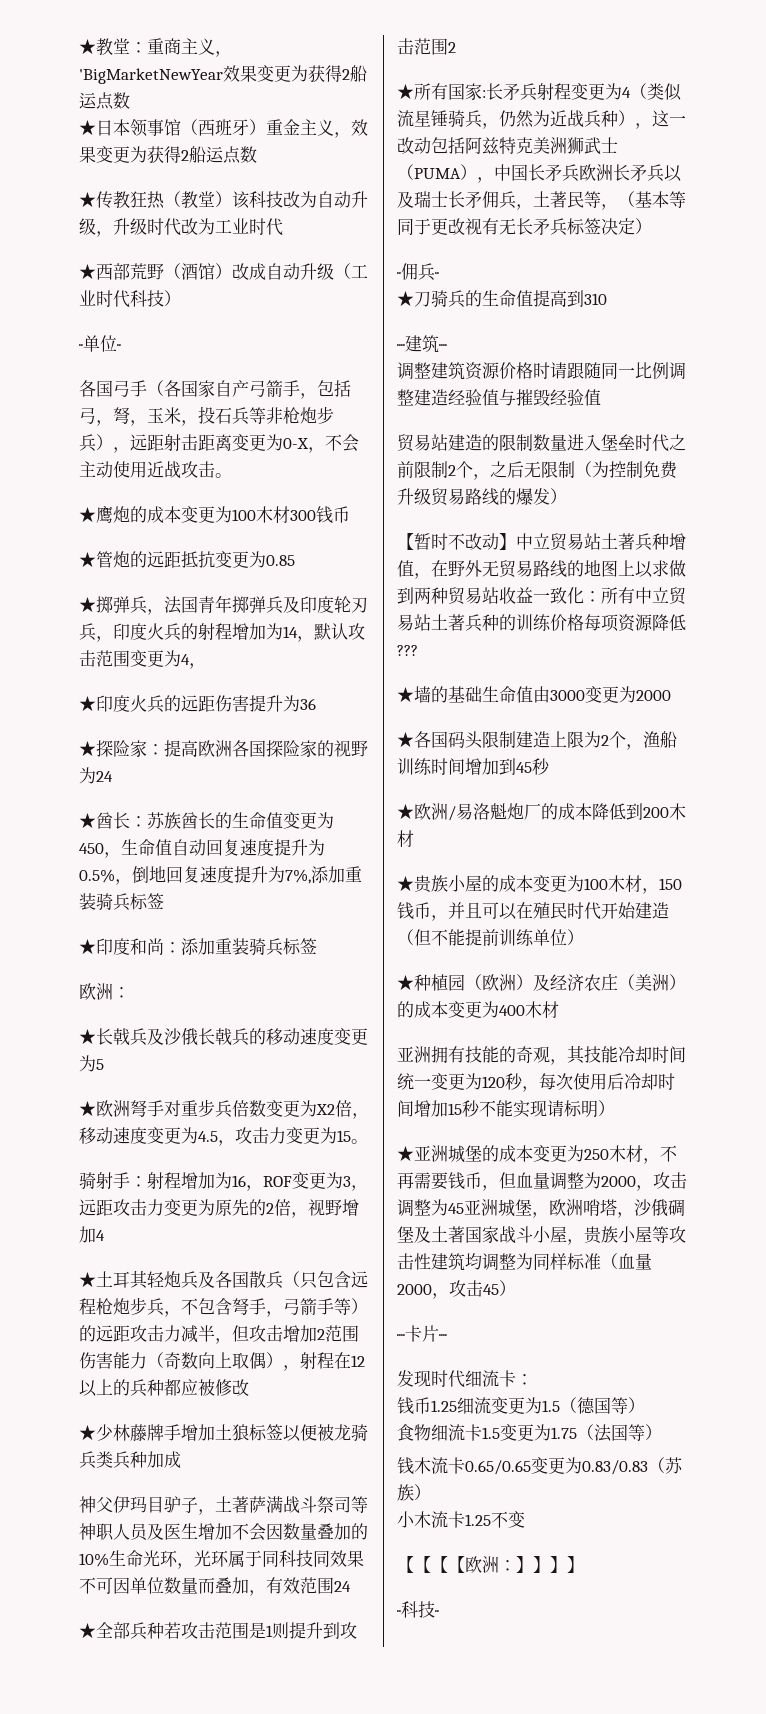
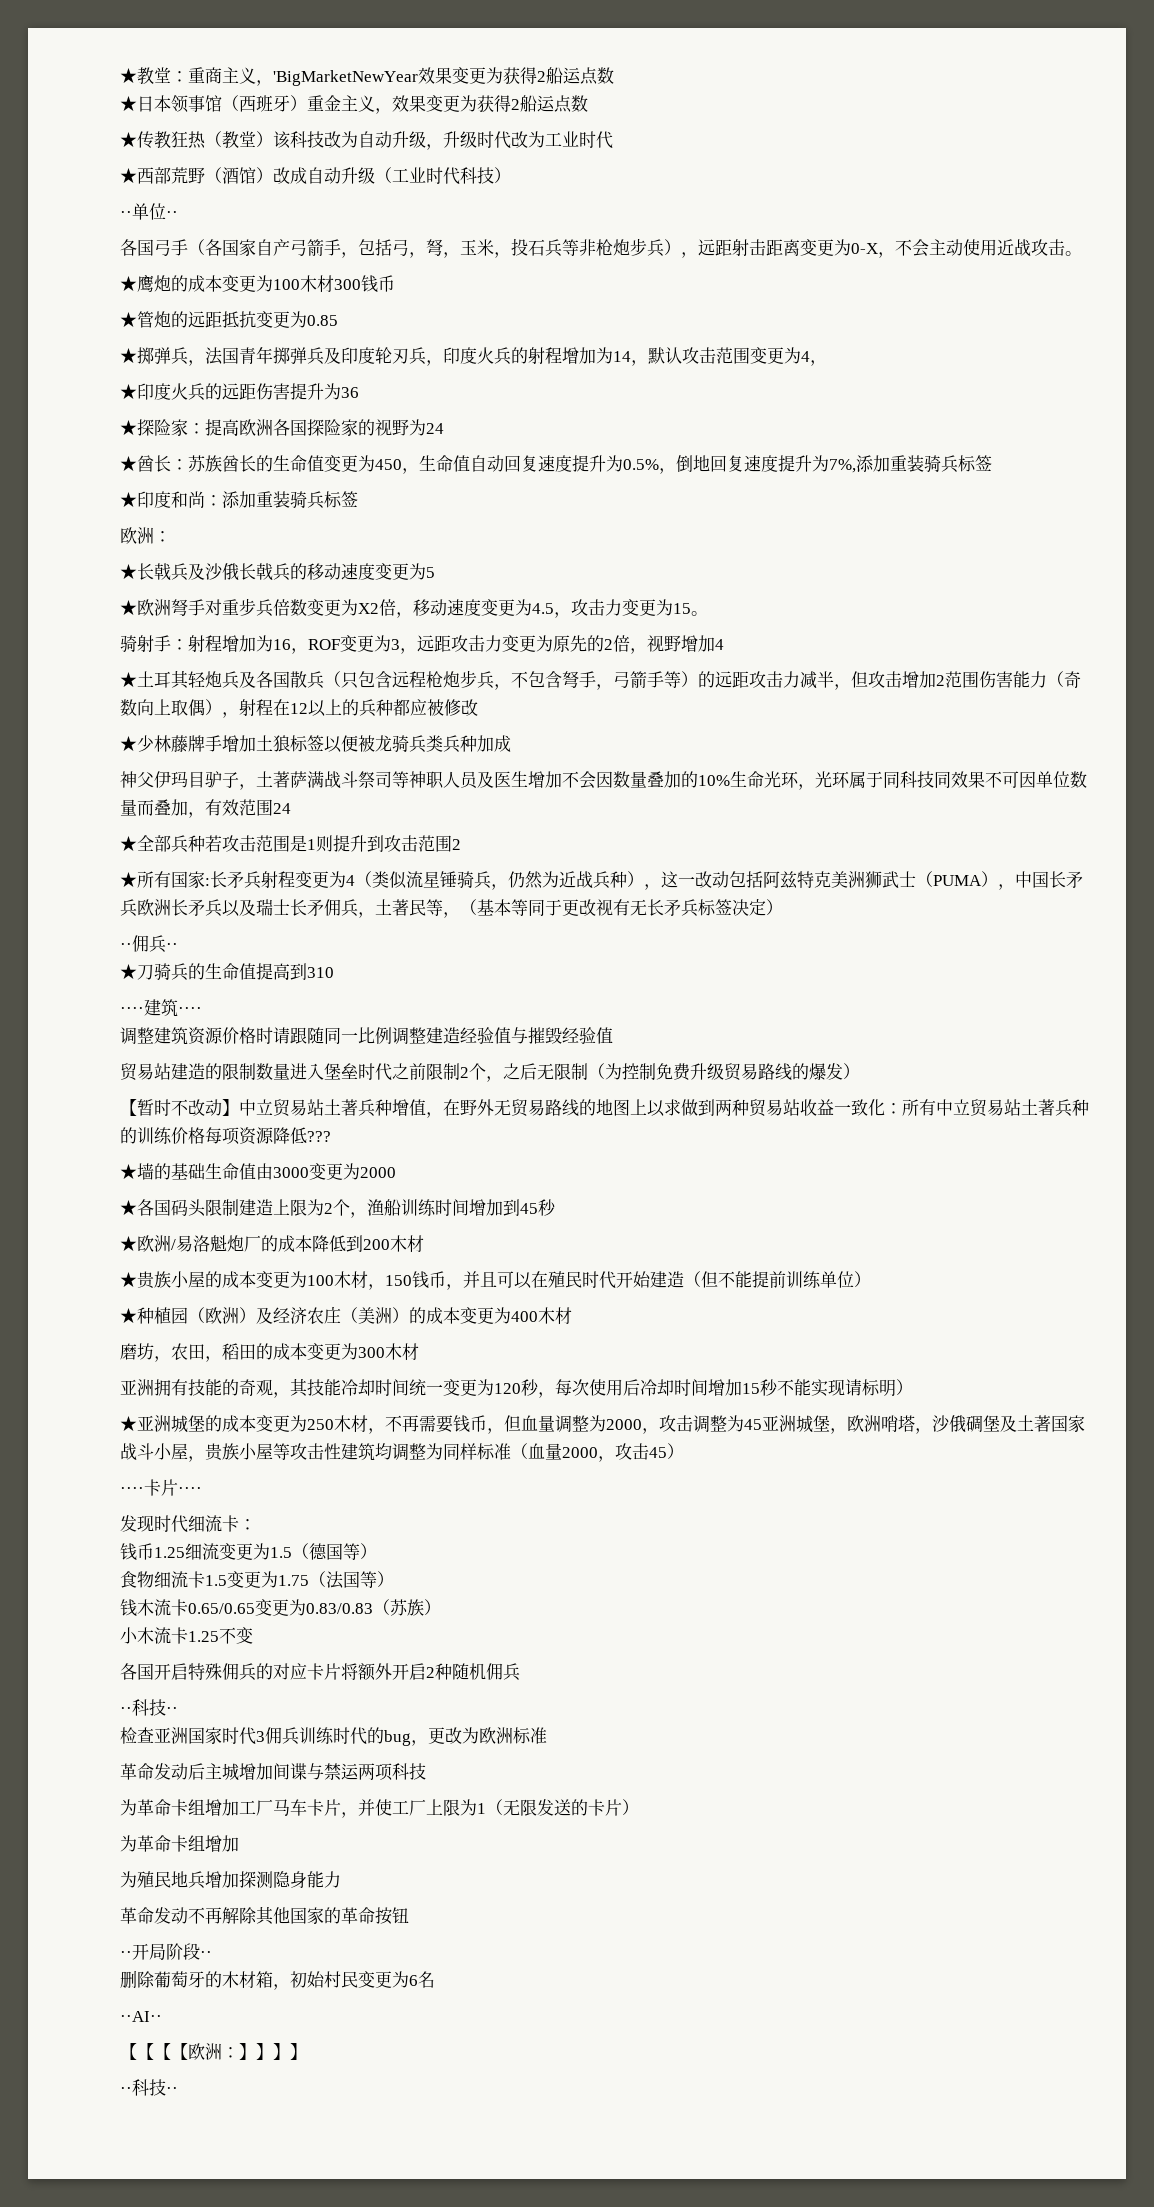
(559, 1010) none -> [120,1343,419,1362] // 磨坊，农田，稻田的成本变更为300木材
(525, 1519) none -> [120,1663,520,1681] [120,1699,178,1716] [120,1727,547,1746] [120,1763,426,1781] [120,1799,639,1818] [120,1835,239,1852] [120,1871,341,1889] [120,1906,409,1925] [120,1943,212,1960] [120,1970,435,1990] [120,2011,162,2022] // 各国开启特殊佣兵的对应卡片将额外开启2种随机佣兵 // ··科技·· // 检查亚洲国家时代3佣兵训练时代的bug，更改为欧洲标准 // 革命发动后主城增加间谍与禁运两项科技 // 为革命卡组增加工厂马车卡片，并使工厂上限为1（无限发送的卡片） // 为革命卡组增加 // 为殖民地兵增加探测隐身能力 // 革命发动不再解除其他国家的革命按钮 // ··开局阶段·· // 删除葡萄牙的木材箱，初始村民变更为6名 // ··AI··

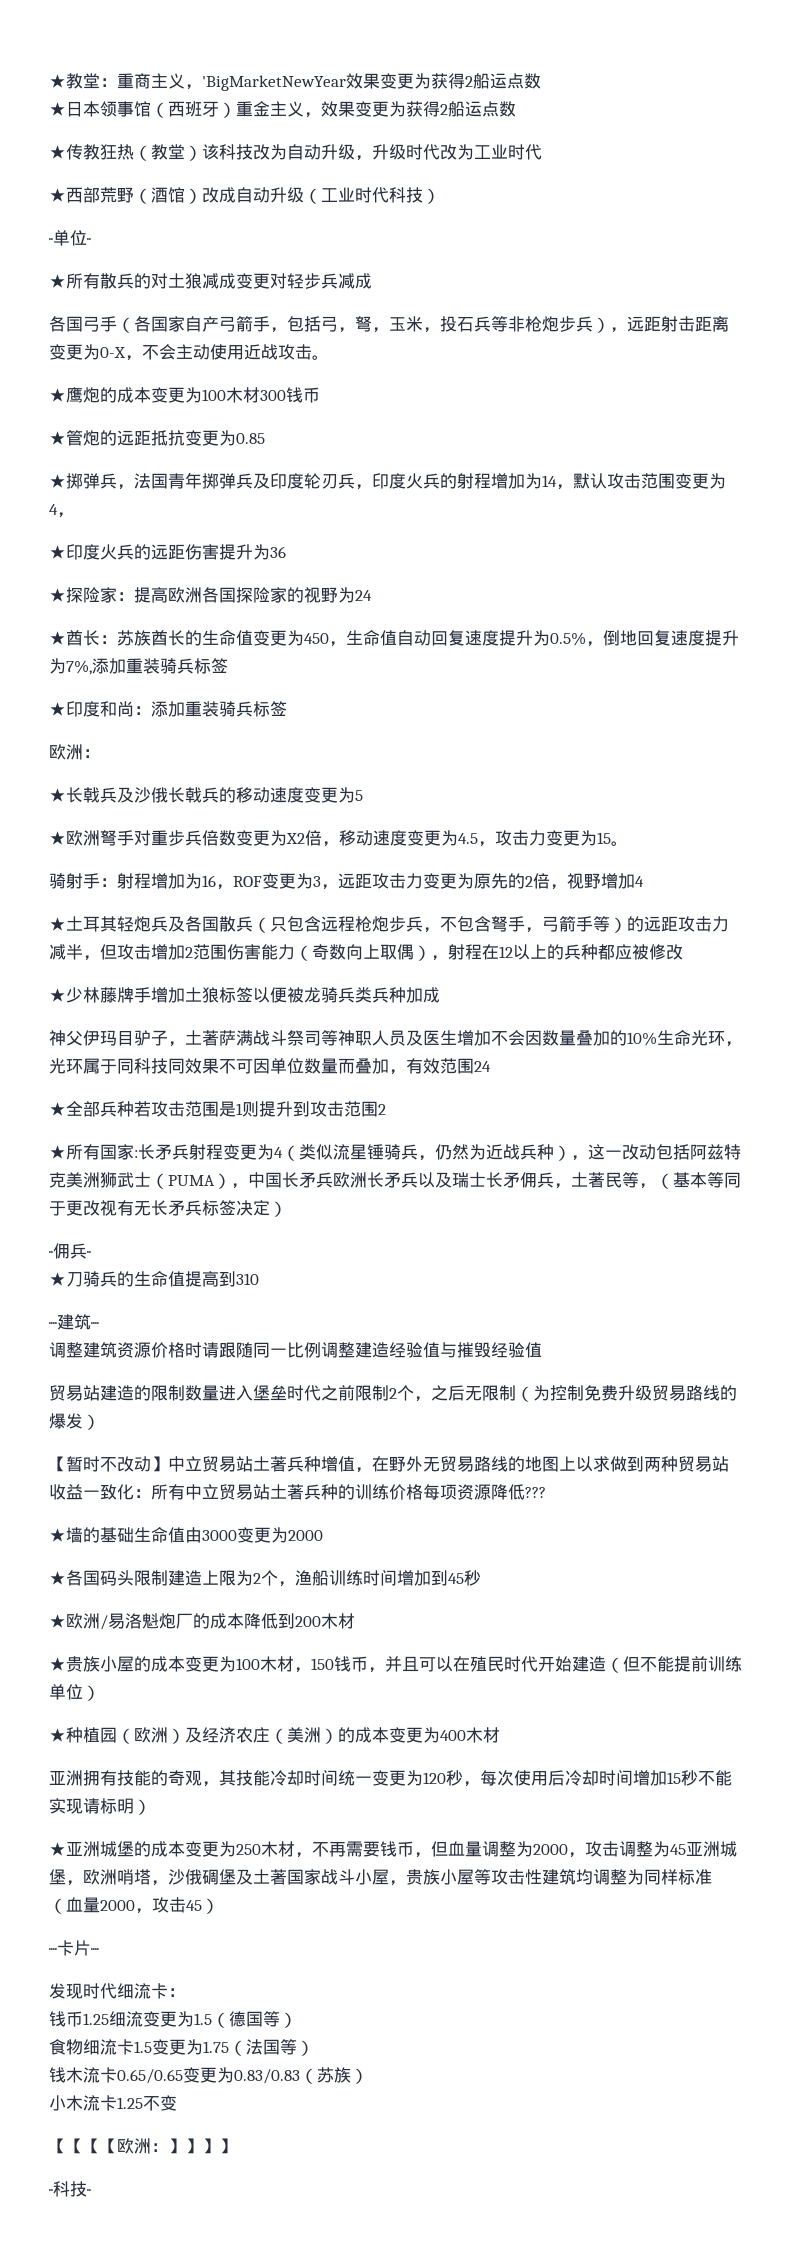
(178, 214) none -> [49,273,372,289] // ★所有散兵的对土狼减成变更对轻步兵减成
[120,1343,419,1362] // 磨坊，农田，稻田的成本变更为300木材 -> (500, 1735) none
[120,1663,520,1681] [120,1699,178,1716] [120,1727,547,1746] [120,1763,426,1781] [120,1799,639,1818] [120,1835,239,1852] [120,1871,341,1889] [120,1906,409,1925] [120,1943,212,1960] [120,1970,435,1990] [120,2011,162,2022] // 各国开启特殊佣兵的对应卡片将额外开启2种随机佣兵 // ··科技·· // 检查亚洲国家时代3佣兵训练时代的bug，更改为欧洲标准 // 革命发动后主城增加间谍与禁运两项科技 // 为革命卡组增加工厂马车卡片，并使工厂上限为1（无限发送的卡片） // 为革命卡组增加 // 为殖民地兵增加探测隐身能力 // 革命发动不再解除其他国家的革命按钮 // ··开局阶段·· // 删除葡萄牙的木材箱，初始村民变更为6名 // ··AI·· -> (177, 2103) none

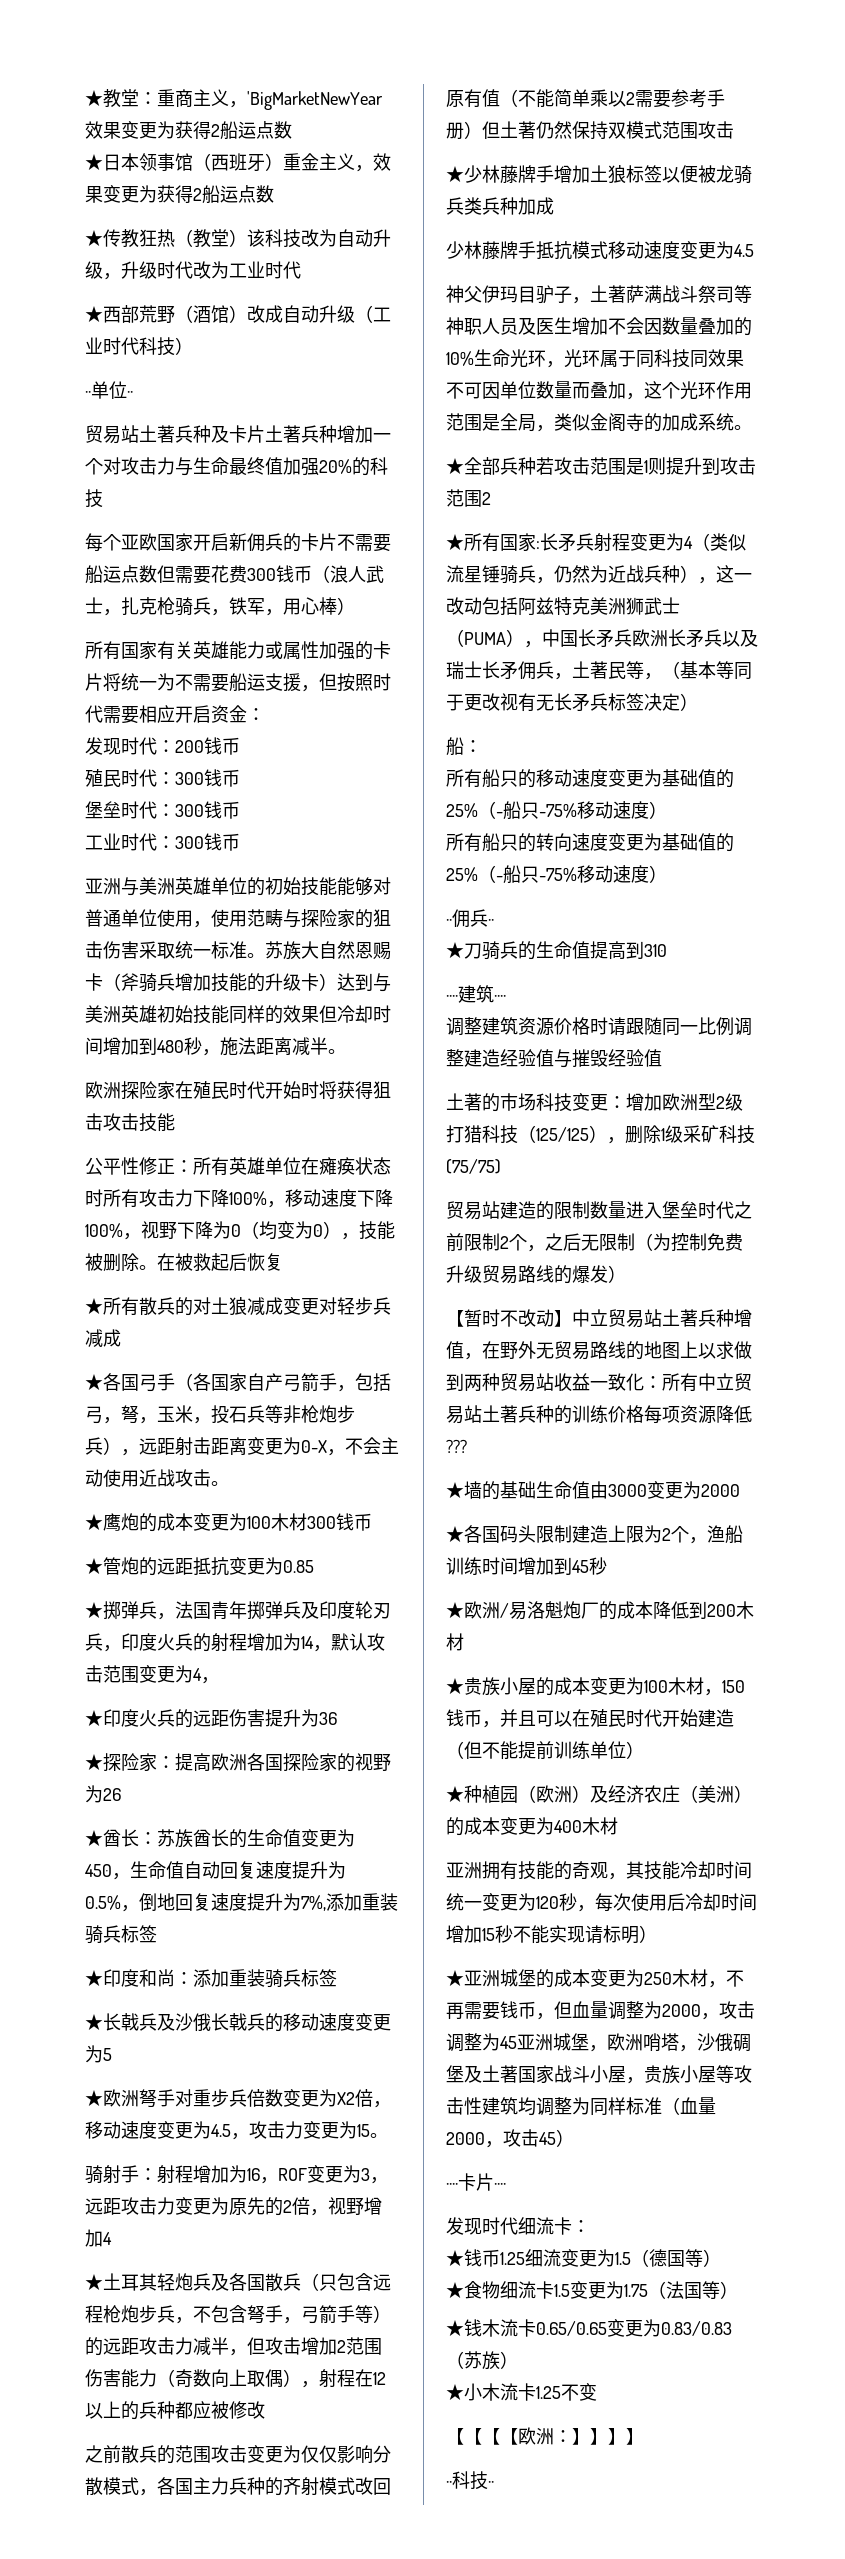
(91, 241) none -> [85,425,391,444] [85,457,388,476] [85,489,103,508] [85,533,391,552] [85,565,384,584] [85,597,355,616] [85,641,391,660] [85,673,391,692] [85,705,265,724] [85,737,240,755] [85,768,240,788] [85,801,240,819] [85,833,240,851] [85,877,391,896] [85,909,391,928] [85,941,391,960] [85,973,391,992] [85,1005,391,1024] [85,1037,346,1056] [85,1080,391,1100] [85,1113,175,1132] [85,1157,391,1176] [85,1189,393,1208] [85,1221,395,1240] [85,1253,283,1272] // 贸易站土著兵种及卡片土著兵种增加一个对攻击力与生命最终值加强20%的科技 // 每个亚欧国家开启新佣兵的卡片不需要船运点数但需要花费300钱币（浪人武士，扎克枪骑兵，铁军，用心棒） // 所有国家有关英雄能力或属性加强的卡片将统一为不需要船运支援，但按照时代需要相应开启资金： // 发现时代：200钱币 // 殖民时代：300钱币 // 堡垒时代：300钱币 // 工业时代：300钱币 // 亚洲与美洲英雄单位的初始技能能够对普通单位使用，使用范畴与探险家的狙击伤害采取统一标准。苏族大自然恩赐卡（斧骑兵增加技能的升级卡）达到与美洲英雄初始技能同样的效果但冷却时间增加到480秒，施法距离减半。 // 欧洲探险家在殖民时代开始时将获得狙击攻击技能 // 公平性修正：所有英雄单位在瘫痪状态时所有攻击力下降100%，移动速度下降100%，视野下降为0（均变为0），技能被删除。在被救起后恢复
(372, 281) none -> [85,1374,103,1390] ★
[355,590,372,601] 24 -> [103,1788,121,1801] 26
[49,744,100,760] // 欧洲： -> (337, 1978) none
(683, 952) none -> [85,2445,391,2464] [85,2477,391,2496] [446,89,725,108] [446,121,734,140] // 之前散兵的范围攻击变更为仅仅影响分散模式，各国主力兵种的齐射模式改回原有值（不能简单乘以2需要参考手册）但土著仍然保持双模式范围攻击
(440, 995) none -> [446,241,754,260] // 少林藤牌手抵抗模式移动速度变更为4.5
[406,1058,491,1074] 有效范围24 -> [644,381,752,400] [446,413,752,432] 这个光环作用范围是全局，类似金阁寺的加成系统。
(287, 1209) none -> [446,737,482,756] [446,769,734,788] [446,801,667,820] [446,833,734,852] [446,865,667,884] // 船： // 所有船只的移动速度变更为基础值的25%（-船只-75%移动速度） // 所有船只的转向速度变更为基础值的25%（-船只-75%移动速度）
(542, 1350) none -> [446,1093,743,1112] [446,1125,755,1144] [446,1159,501,1174] // 土著的市场科技变更：增加欧洲型2级打猎科技（125/125），删除1级采矿科技(75/75)
(185, 1992) none -> [446,2250,464,2266] ★
(297, 2020) none -> [446,2282,464,2298] ★
(314, 2048) none -> [446,2320,464,2336] ★
(368, 2076) none -> [446,2384,464,2400] ★

